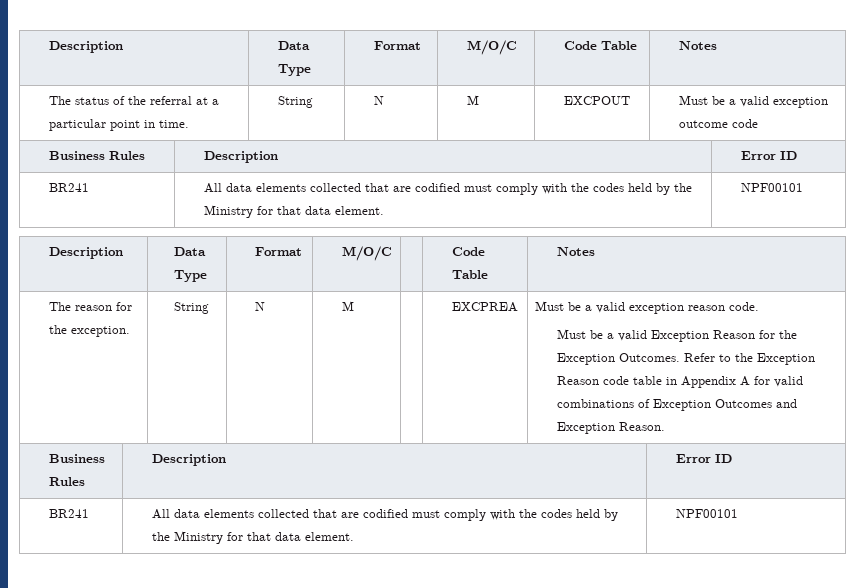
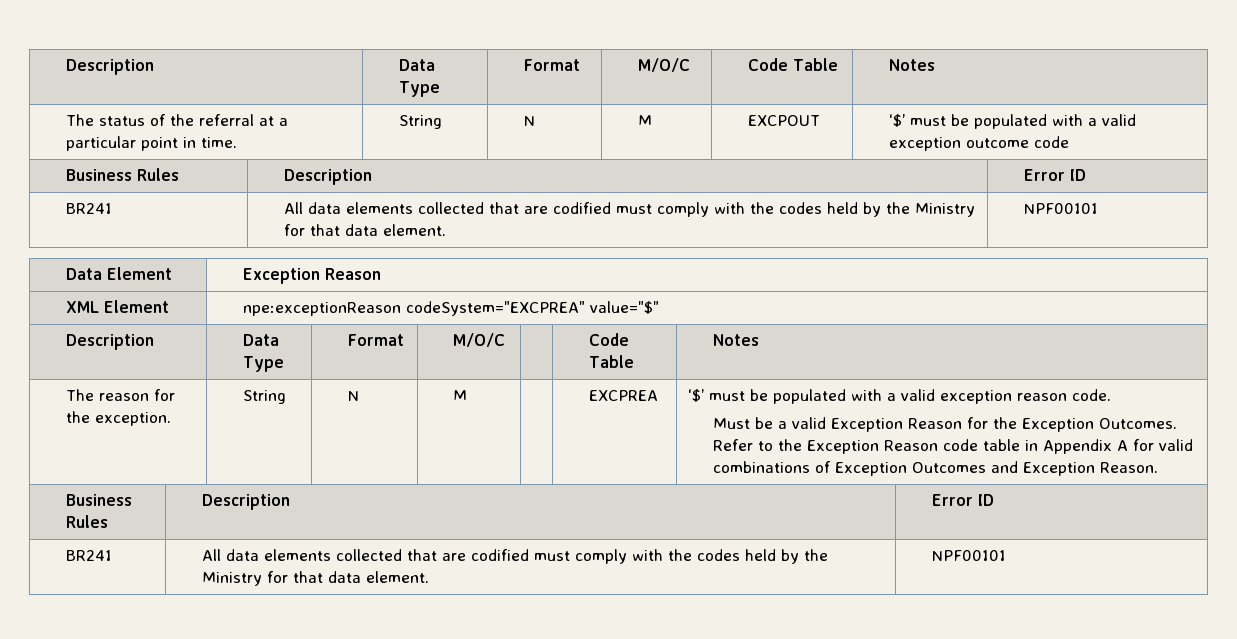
[678,95,725,105] Must be -> [889,114,1084,129] ‘$’ must be populated with
(803, 187) none -> [66,267,173,280] [243,268,382,284] [66,300,170,313] [243,301,660,316] // Data Element | Exception Reason // XML Element | npe:exceptionReason codeSystem="EXCPREA" value="$"
[534,301,581,311] Must be -> [687,389,882,404] ‘$’ must be populated with

